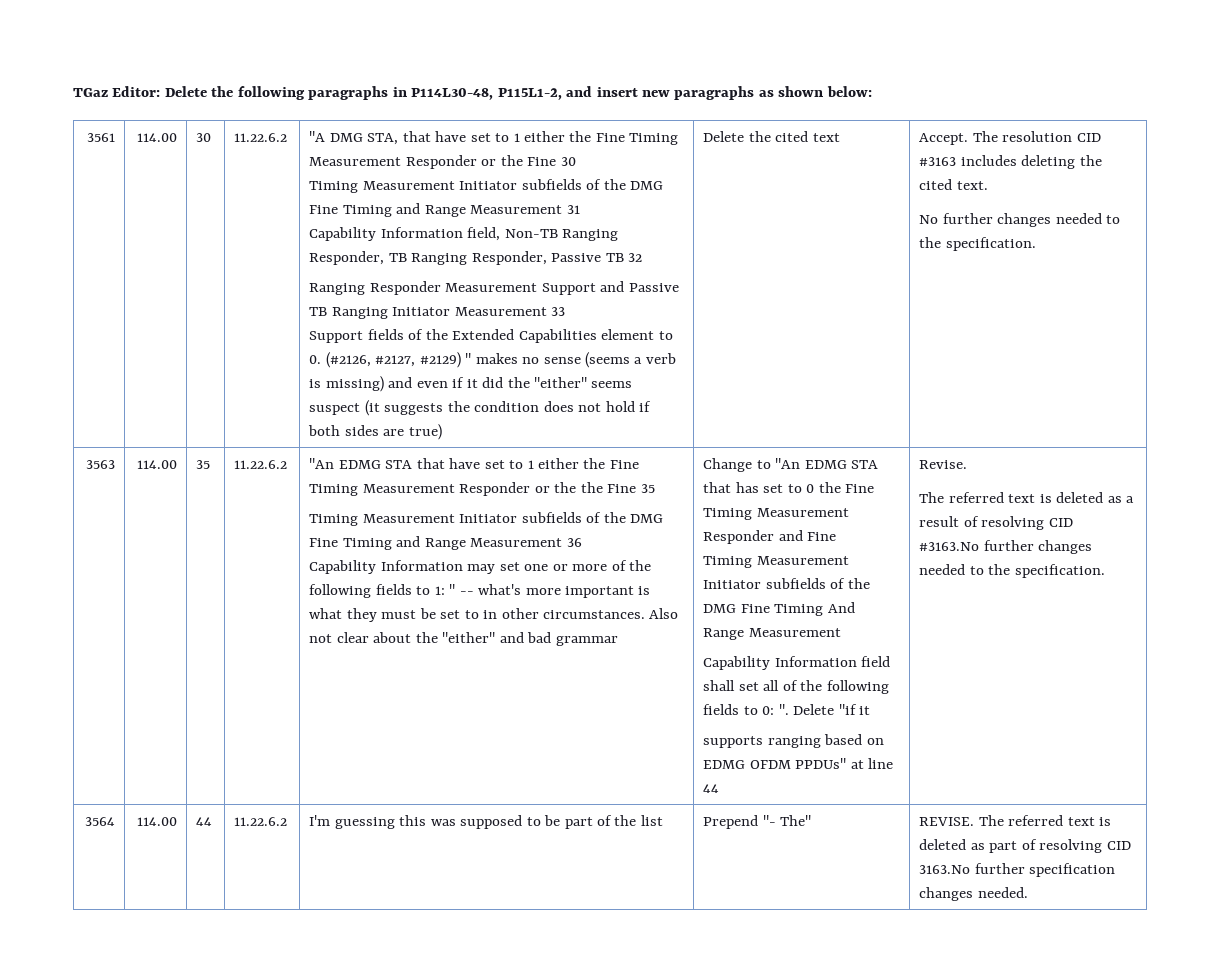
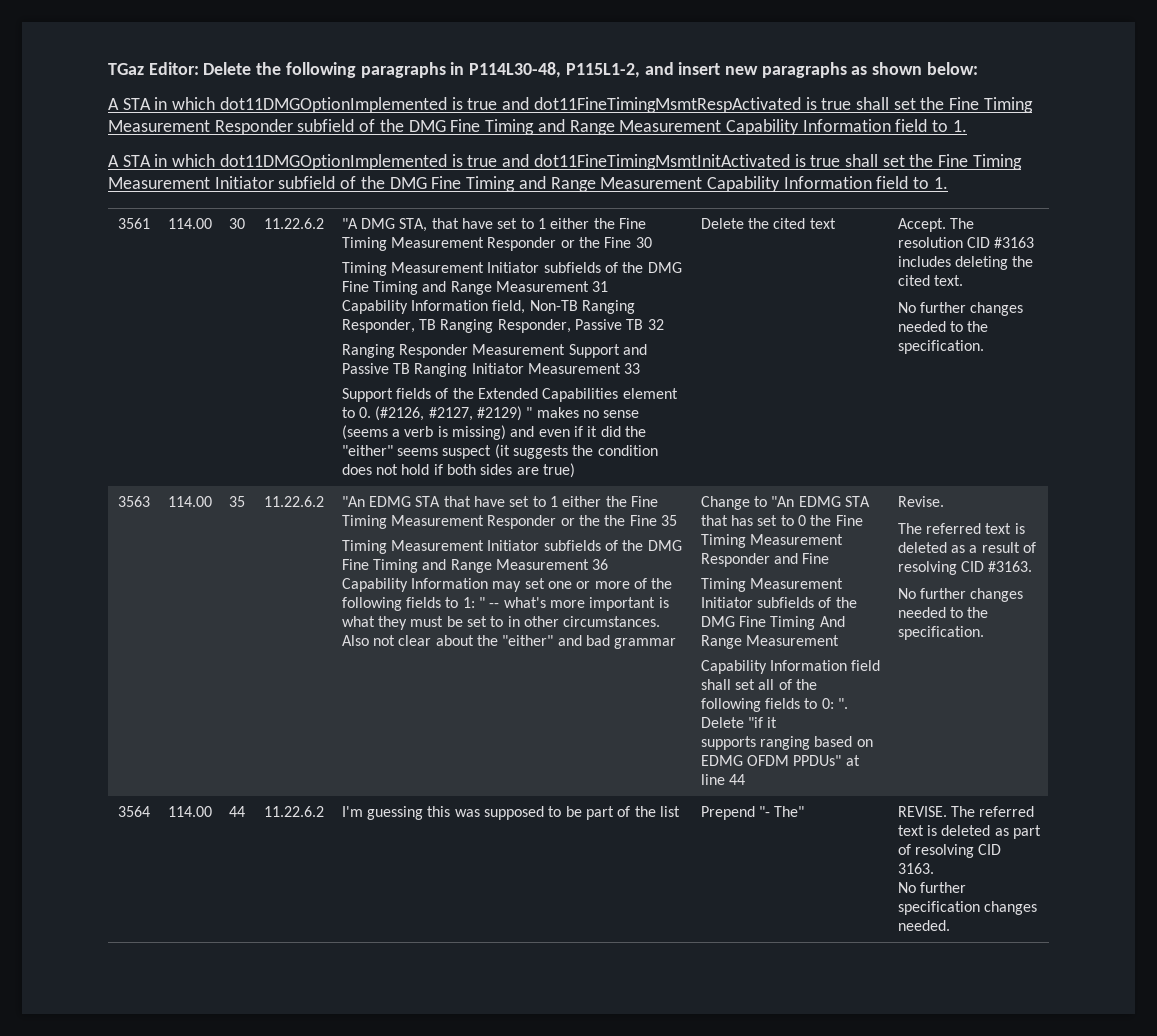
(872, 91) none -> [108,97,1033,113] [108,119,967,135] [108,154,1022,170] [108,176,948,192] // A STA in which dot11DMGOptionImplemented is true and dot11FineTimingMsmtRespActivated is true shall set the Fine Timing Measurement Responder subfield of the DMG Fine Timing and Range Measurement Capability Information field to 1. // A STA in which dot11DMGOptionImplemented is true and dot11FineTimingMsmtInitActivated is true shall set the Fine Timing Measurement Initiator subfield of the DMG Fine Timing and Range Measurement Capability Information field to 1.
[919,542,980,551] #3163.No -> [988,561,1033,572] [897,588,916,599] #3163. // No
[919,865,971,874] 3163.No -> [897,863,934,874] [897,882,916,893] 3163. // No

